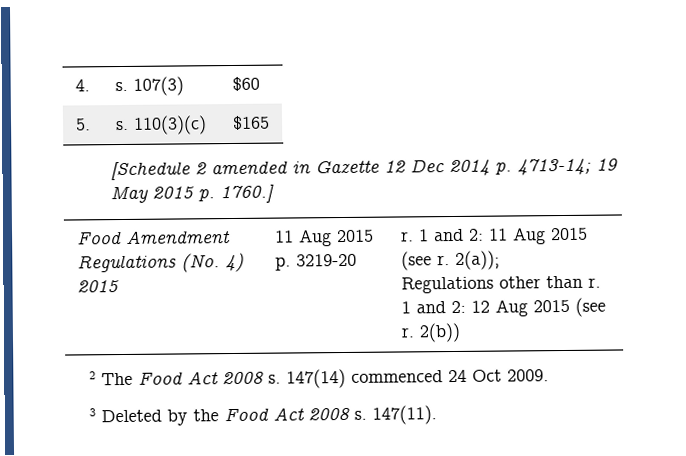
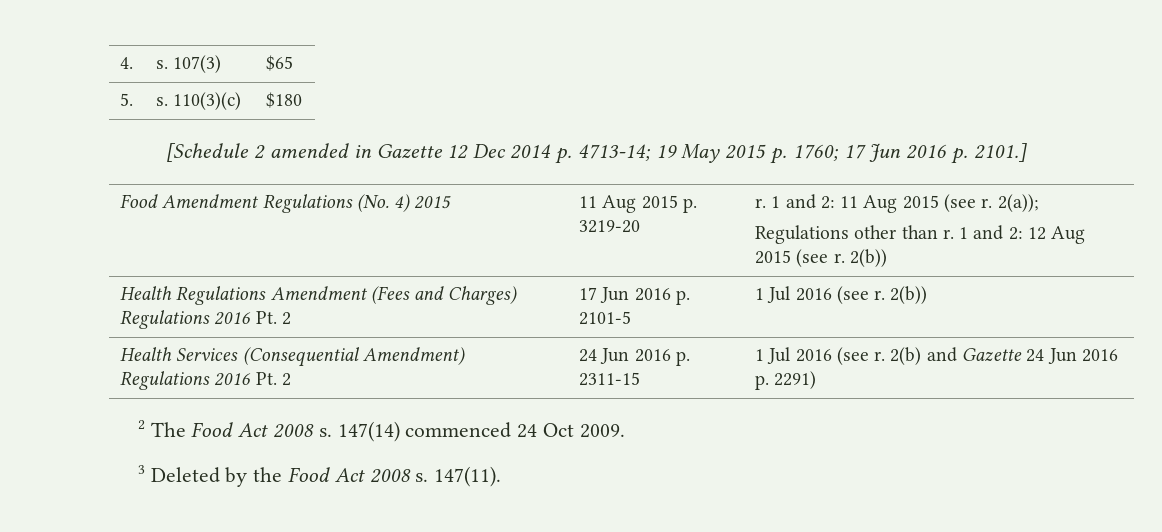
[231,76,260,92] $60 -> [266,55,294,71] $65
[231,115,270,131] $165 -> [266,92,303,108] $180
[220,184,275,204] 1760.] -> [792,143,1027,164] 1760; 17 Jun 2016 p. 2101.]
(461, 332) none -> [120,286,518,305] [120,310,291,329] [579,287,690,305] [579,311,632,325] [755,286,928,304] [120,347,465,367] [120,371,291,390] [579,348,690,366] [579,372,641,386] [755,347,1118,365] [755,371,817,390] // Health Regulations Amendment (Fees and Charges) Regulations 2016 Pt. 2 | 17 Jun 2016 p. 2101-5 | 1 Jul 2016 (see r. 2(b)) // Health Services (Consequential Amendment) Regulations 2016 Pt. 2 | 24 Jun 2016 p. 2311-15 | 1 Jul 2016 (see r. 2(b) and Gazette 24 Jun 2016 p. 2291)

